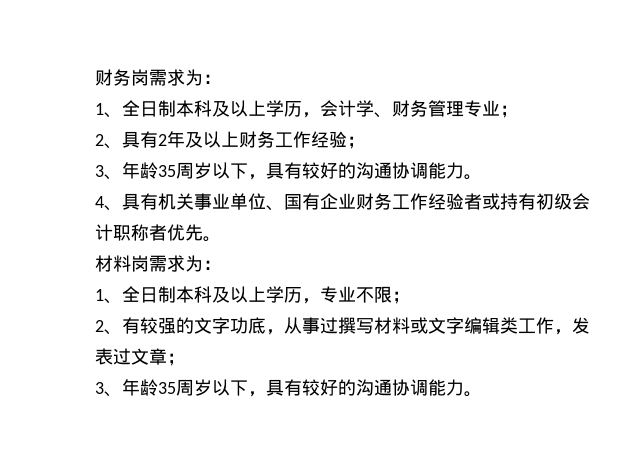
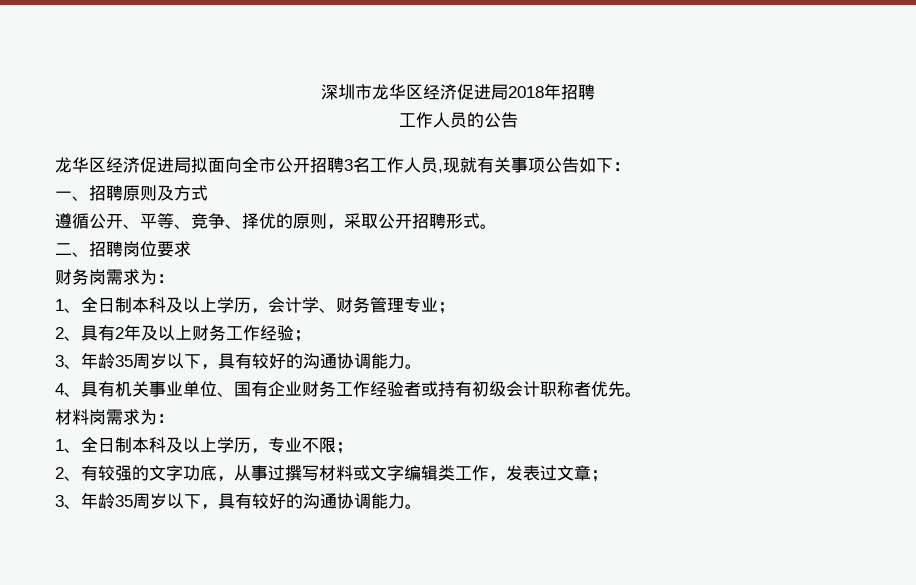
(95, 77) none -> [321,83,595,100] [398,112,518,128] [55,157,630,173] [55,185,208,201] [55,213,497,230] [55,241,191,257] 深圳市龙华区经济促进局2018年招聘 // 工作人员的公告 // 龙华区经济促进局拟面向全市公开招聘3名工作人员,现就有关事项公告如下： // 一、招聘原则及方式 // 遵循公开、平等、竞争、择优的原则，采取公开招聘形式。 // 二、招聘岗位要求 //

